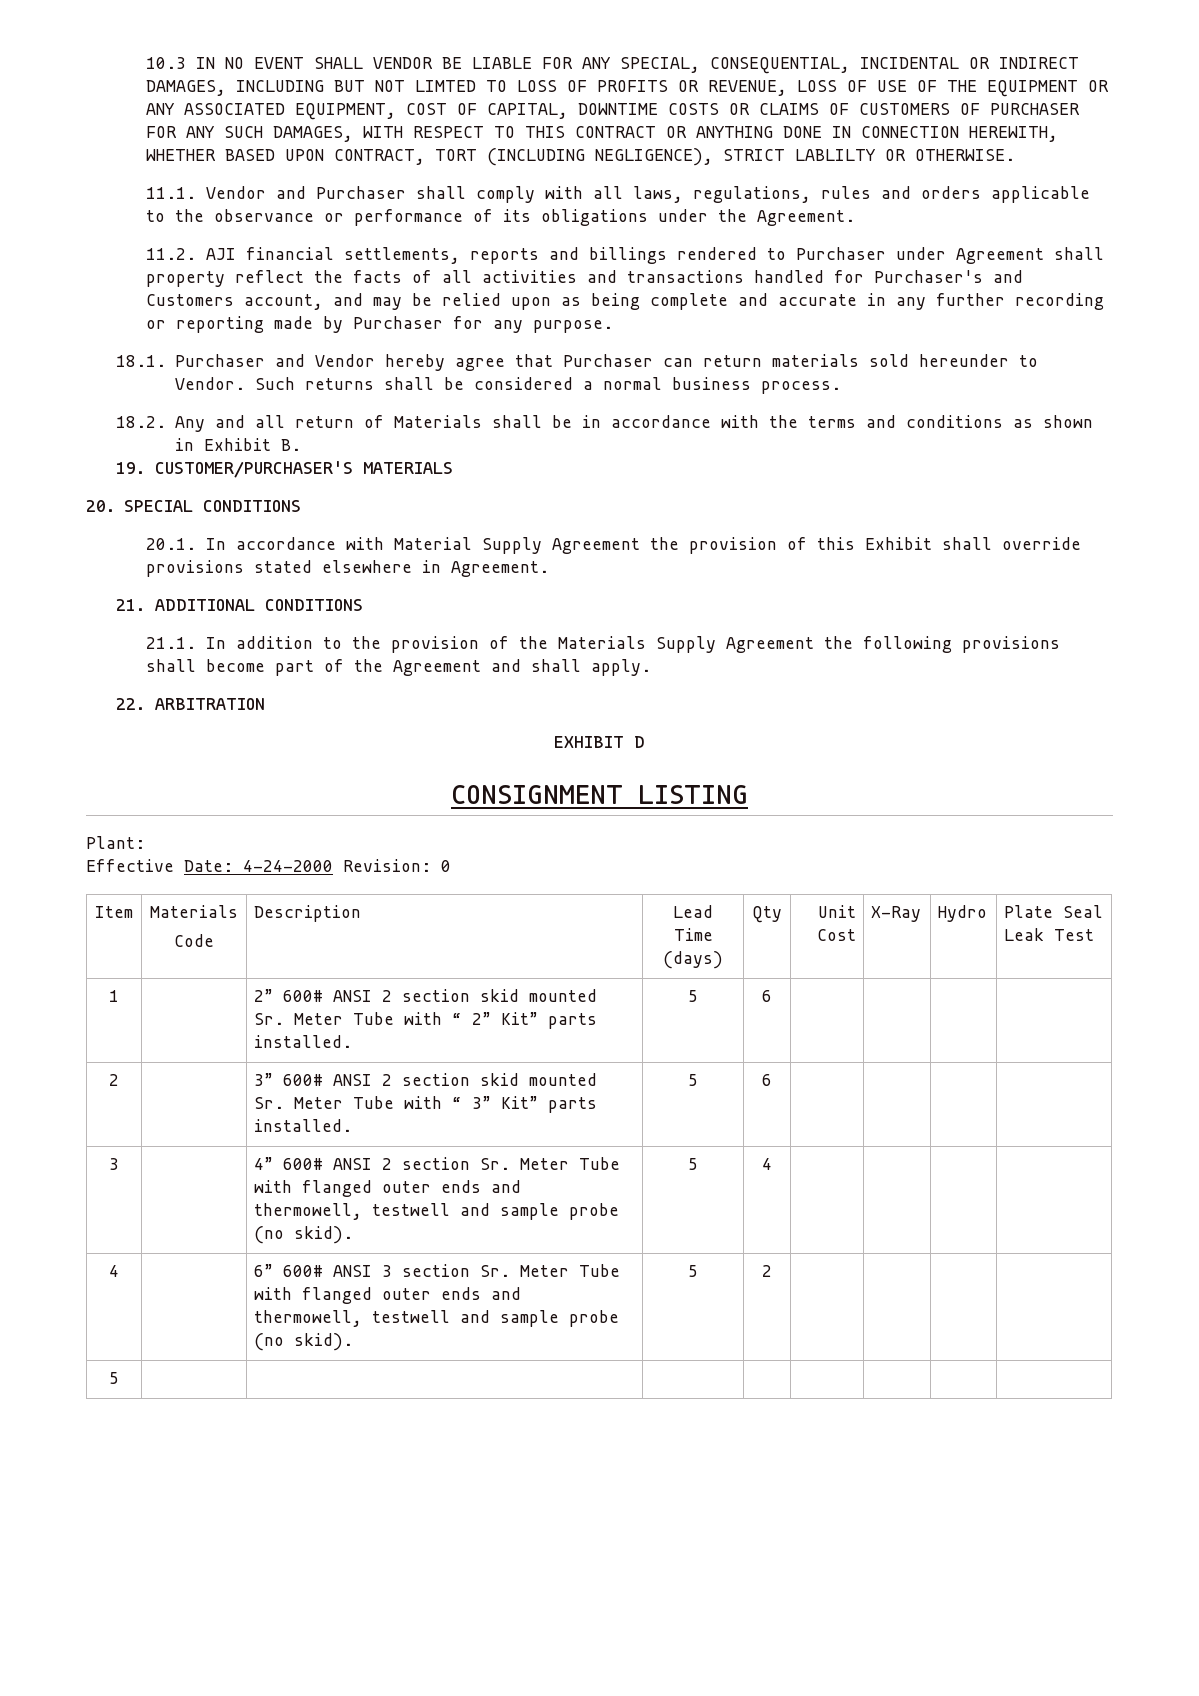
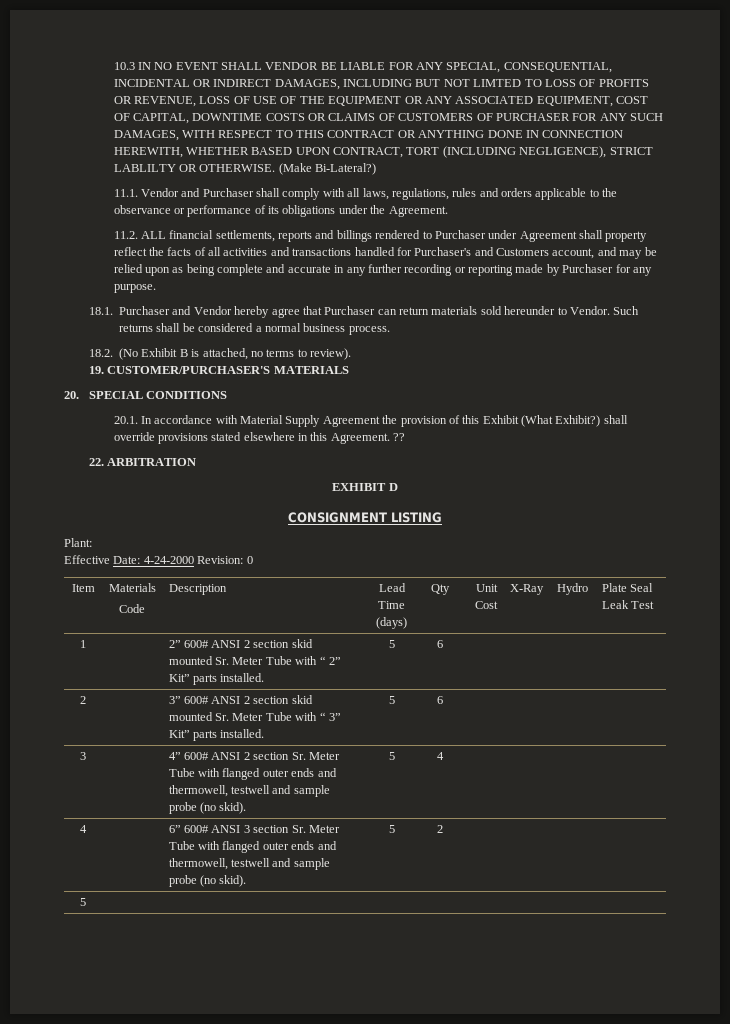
(1016, 155) none -> [278,163,377,175] (Make Bi-Lateral?)
[206,248,237,260] AJI -> [140,231,166,239] ALL
[174,415,1093,432] [174,438,301,451] Any and all return of Materials shall be in accordance with the terms and conditions as shown in Exhibit B. -> [119,348,352,360] (No Exhibit B is attached, no terms to review).
(933, 543) none -> [521,415,601,427] (What Exhibit?)
[451,561,550,577] [116,599,364,611] [146,636,1061,653] [146,659,652,676] Agreement. // 21. ADDITIONAL CONDITIONS // 21.1. In addition to the provision of the Materials Supply Agreement the following provisions shall become part of the Agreement and shall apply. -> [310,432,406,444] this Agreement. ??

